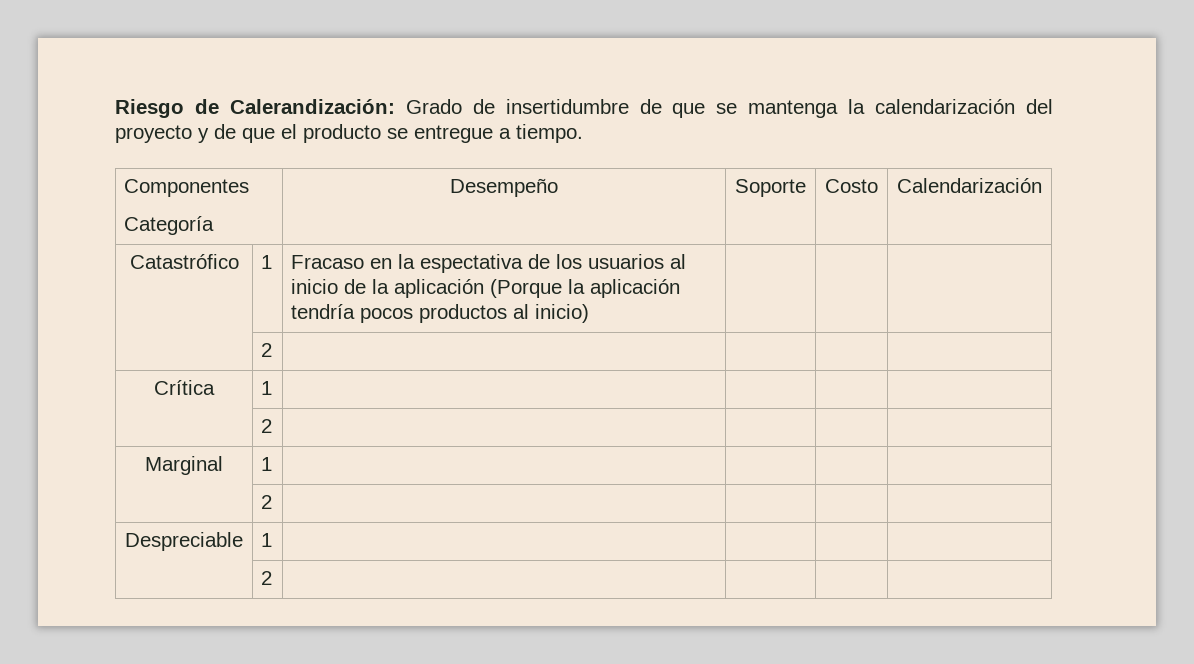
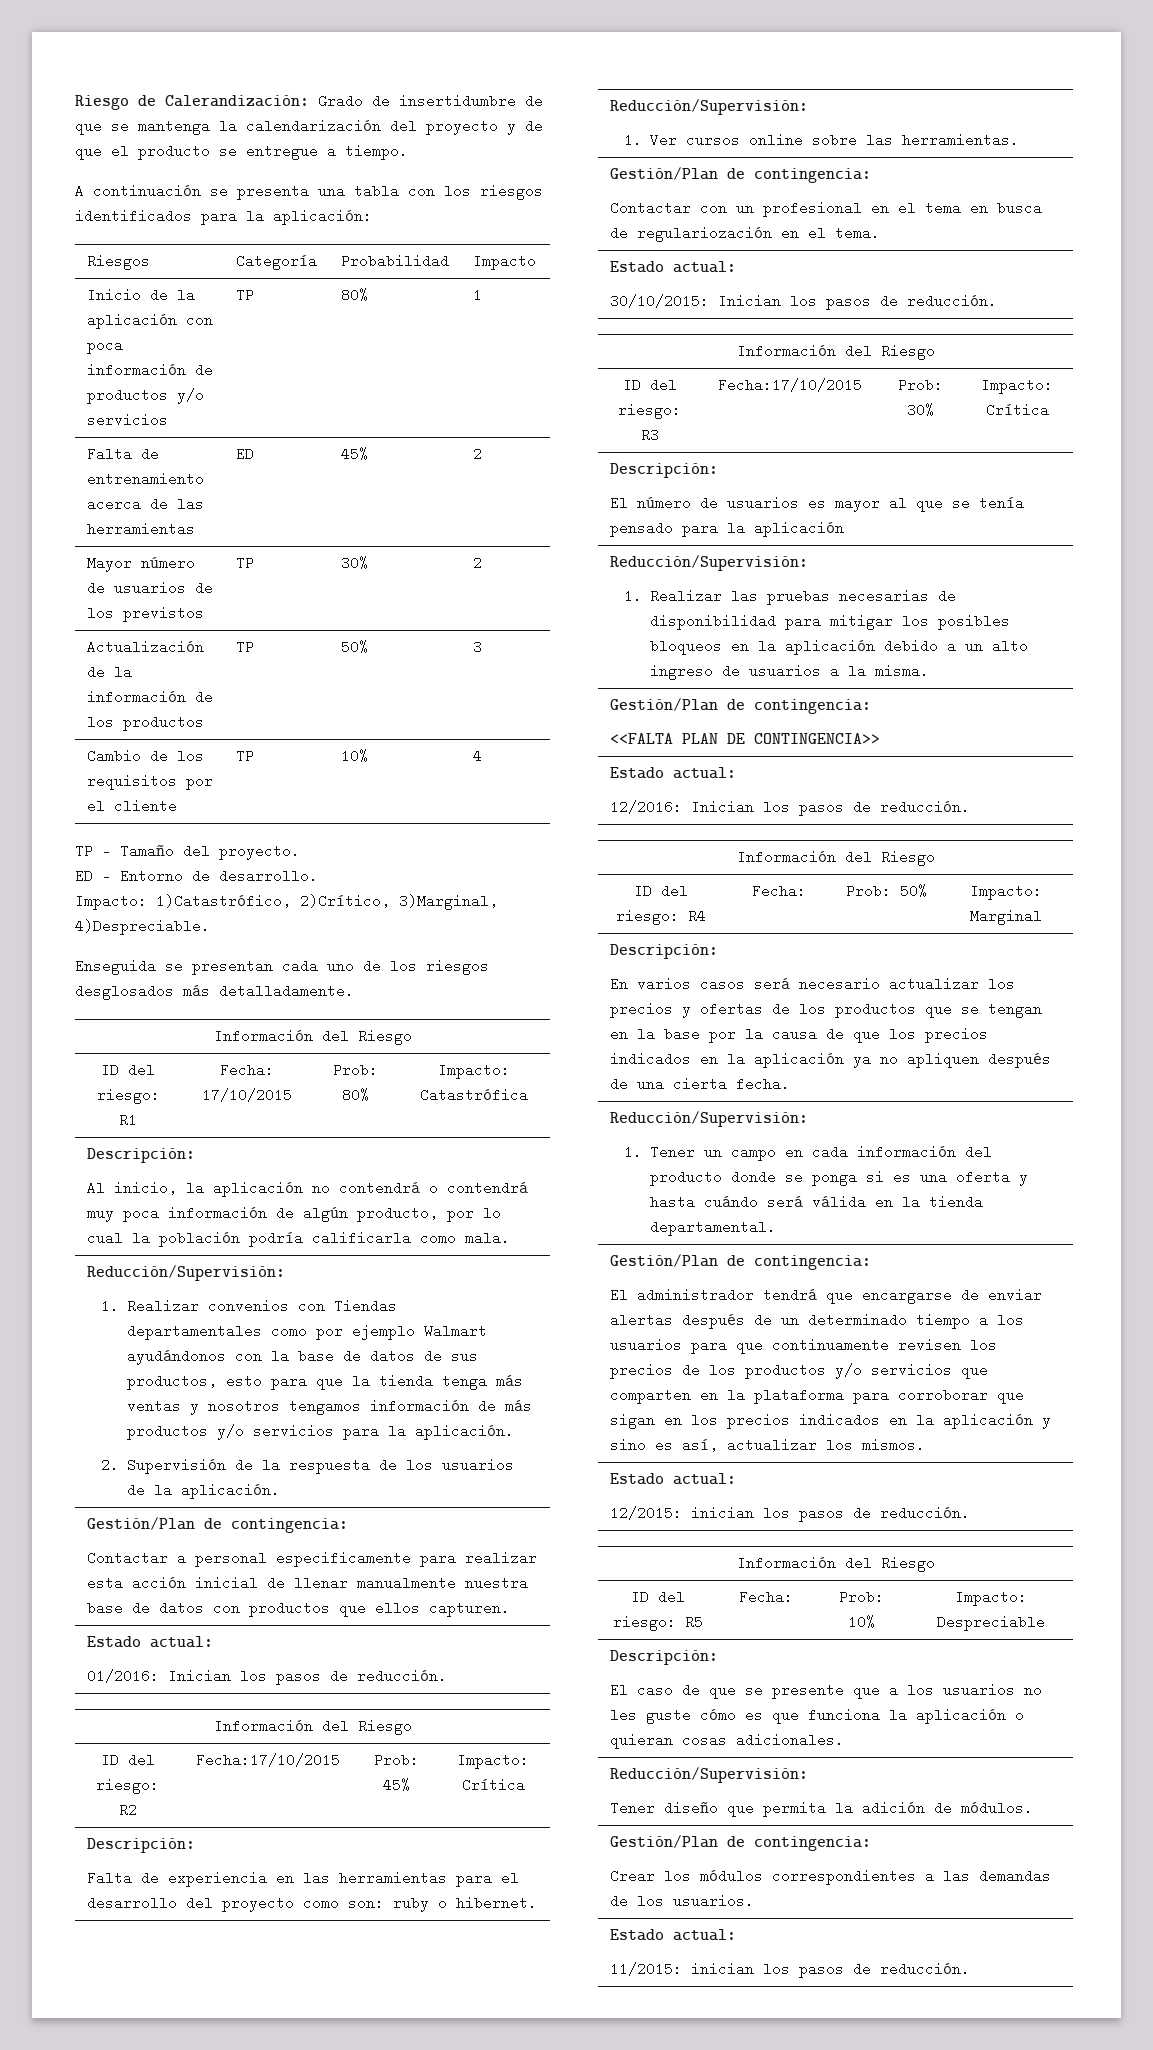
[124,179,250,197] [124,216,215,235] [450,178,558,197] [735,179,806,197] [825,179,878,193] [897,178,1042,193] [129,254,239,269] [261,255,273,269] [291,254,687,273] [291,279,681,298] [291,304,590,323] [261,343,273,357] [154,380,215,395] [261,381,273,395] [261,419,273,433] [145,456,223,475] [261,457,273,471] [261,495,273,509] [125,532,243,551] [261,533,273,547] [261,571,273,585] // Componentes // Categoría | Desempeño | Soporte | Costo | Calendarización // Catastrófico | 1 | Fracaso en la espectativa de los usuarios al inicio de la aplicación (Porque la aplicación tendría pocos productos al inicio) | | | // | 2 | | | | // Crítica | 1 | | | | // | 2 | | | | // Marginal | 1 | | | | // | 2 | | | | // Despreciable | 1 | | | | // | 2 | | | | -> [75,184,543,200] [75,209,372,225] [86,254,150,270] [235,254,317,270] [340,254,449,268] [472,254,536,270] [86,288,195,302] [86,313,213,329] [86,338,123,354] [86,363,213,377] [86,388,204,404] [86,413,168,427] [235,288,254,302] [340,288,368,302] [472,288,482,302] [86,447,159,461] [86,472,204,486] [86,497,204,511] [86,522,195,536] [235,447,254,461] [340,447,368,461] [472,447,482,461] [86,556,195,572] [86,581,213,595] [86,606,204,622] [235,556,254,570] [340,556,368,570] [472,556,482,570] [86,640,204,654] [86,665,132,679] [86,690,213,704] [86,715,204,731] [235,640,254,654] [340,640,368,654] [472,640,482,654] [86,749,204,763] [86,774,213,790] [86,799,177,813] [235,749,254,763] [340,749,368,763] [472,749,482,763] [75,844,300,860] [75,869,318,883] [75,894,498,910] [75,919,210,935] [75,959,489,975] [75,984,354,1000] [213,1029,412,1045] [101,1063,155,1077] [96,1088,160,1104] [119,1113,137,1127] [219,1063,274,1077] [201,1088,292,1102] [333,1063,378,1077] [342,1088,369,1102] [438,1063,510,1079] [420,1088,528,1102] [86,1148,195,1163] [86,1181,528,1197] [86,1206,501,1222] [86,1231,510,1247] [86,1265,285,1281] [100,1299,398,1313] [127,1324,488,1340] [127,1349,479,1365] [127,1374,524,1390] [127,1399,533,1415] [127,1424,515,1440] [100,1458,515,1474] [127,1483,281,1499] [86,1517,348,1533] [86,1551,537,1567] [86,1576,528,1590] [86,1601,510,1617] [86,1636,213,1648] [86,1669,447,1685] [213,1719,412,1735] [100,1753,155,1767] [96,1778,159,1794] [118,1803,137,1817] [195,1753,340,1767] [373,1753,419,1767] [382,1778,410,1792] [457,1753,529,1769] [461,1778,525,1792] [86,1838,195,1853] [86,1871,519,1887] [86,1896,537,1912] [609,99,808,115] [623,133,1020,147] [609,167,871,183] [609,201,1042,217] [609,226,880,242] [609,261,736,273] [609,294,997,310] [736,344,935,360] [622,378,677,392] [618,403,681,419] [640,428,659,442] [718,378,862,392] [898,378,943,392] [907,403,934,417] [981,378,1053,394] [985,403,1049,417] [609,463,718,478] [609,496,1024,512] [609,521,844,537] [609,555,808,571] [623,589,957,605] [650,614,1011,630] [650,639,1029,655] [650,664,930,680] [609,698,871,714] [609,733,880,744] [609,767,736,779] [609,800,970,816] [736,850,935,866] [633,884,688,898] [615,909,706,925] [751,884,806,898] [846,884,927,898] [969,884,1042,900] [969,909,1042,925] [609,944,718,959] [609,977,1015,991] [609,1002,1042,1018] [609,1027,988,1043] [609,1052,1051,1068] [609,1077,790,1091] [609,1111,808,1127] [623,1145,993,1161] [650,1170,1029,1186] [650,1195,984,1209] [650,1220,777,1236] [609,1254,871,1270] [609,1288,1042,1304] [609,1313,1024,1329] [609,1338,997,1354] [609,1363,988,1379] [609,1388,1024,1404] [609,1413,1051,1429] [609,1438,925,1452] [609,1473,736,1485] [609,1506,970,1522] [736,1556,935,1572] [631,1590,685,1604] [613,1615,703,1631] [739,1590,793,1604] [839,1590,884,1604] [848,1615,875,1629] [954,1590,1027,1606] [936,1615,1045,1631] [609,1650,718,1665] [609,1683,1042,1699] [609,1708,1024,1724] [609,1733,844,1749] [609,1767,808,1783] [609,1801,1033,1817] [609,1835,871,1851] [609,1869,1051,1885] [609,1894,754,1908] [609,1929,736,1941] [609,1962,970,1978] // A continuación se presenta una tabla con los riesgos identificados para la aplicación: // Riesgos | Categoría | Probabilidad | Impacto // Inicio de la aplicación con poca información de productos y/o servicios | TP | 80% | 1 // Falta de entrenamiento acerca de las herramientas | ED | 45% | 2 // Mayor número de usuarios de los previstos | TP | 30% | 2 // Actualización de la información de los productos | TP | 50% | 3 // Cambio de los requisitos por el cliente | TP | 10% | 4 // TP – Tamaño del proyecto. // ED – Entorno de desarrollo. // Impacto: 1)Catastrófico, 2)Crítico, 3)Marginal, 4)Despreciable. // Enseguida se presentan cada uno de los riesgos desglosados más detalladamente. // Información del Riesgo // ID del riesgo: R1 | Fecha: 17/10/2015 | Prob: 80% | Impacto: Catastrófica // Descripción: // Al inicio, la aplicación no contendrá o contendrá muy poca información de algún producto, por lo cual la población podría calificarla como mala. // Reducción/Supervisión: // 1. Realizar convenios con Tiendas departamentales como por ejemplo Walmart ayudándonos con la base de datos de sus productos, esto para que la tienda tenga más ventas y nosotros tengamos información de más productos y/o servicios para la aplicación. // 2. Supervisión de la respuesta de los usuarios de la aplicación. // Gestión/Plan de contingencia: // Contactar a personal especificamente para realizar esta acción inicial de llenar manualmente nuestra base de datos con productos que ellos capturen. // Estado actual: // 01/2016: Inician los pasos de reducción. // Información del Riesgo // ID del riesgo: R2 | Fecha:17/10/2015 | Prob: 45% | Impacto: Crítica // Descripción: // Falta de experiencia en las herramientas para el desarrollo del proyecto como son: ruby o hibernet. // Reducción/Supervisión: // 1. Ver cursos online sobre las herramientas. // Gestión/Plan de contingencia: // Contactar con un profesional en el tema en busca de regulariozación en el tema. // Estado actual: // 30/10/2015: Inician los pasos de reducción. // Información del Riesgo // ID del riesgo: R3 | Fecha:17/10/2015 | Prob: 30% | Impacto: Crítica // Descripción: // El número de usuarios es mayor al que se tenía pensado para la aplicación // Reducción/Supervisión: // 1. Realizar las pruebas necesarias de disponibilidad para mitigar los posibles bloqueos en la aplicación debido a un alto ingreso de usuarios a la misma. // Gestión/Plan de contingencia: // <<FALTA PLAN DE CONTINGENCIA>> // Estado actual: // 12/2016: Inician los pasos de reducción. // Información del Riesgo // ID del riesgo: R4 | Fecha: | Prob: 50% | Impacto: Marginal // Descripción: // En varios casos será necesario actualizar los precios y ofertas de los productos que se tengan en la base por la causa de que los precios indicados en la aplicación ya no apliquen después de una cierta fecha. // Reducción/Supervisión: // 1. Tener un campo en cada información del producto donde se ponga si es una oferta y hasta cuándo será válida en la tienda departamental. // Gestión/Plan de contingencia: // El administrador tendrá que encargarse de enviar alertas después de un determinado tiempo a los usuarios para que continuamente revisen los precios de los productos y/o servicios que comparten en la plataforma para corroborar que sigan en los precios indicados en la aplicación y sino es así, actualizar los mismos. // Estado actual: // 12/2015: inician los pasos de reducción. // Información del Riesgo // ID del riesgo: R5 | Fecha: | Prob: 10% | Impacto: Despreciable // Descripción: // El caso de que se presente que a los usuarios no les guste cómo es que funciona la aplicación o quieran cosas adicionales. // Reducción/Supervisión: // Tener diseño que permita la adición de módulos. // Gestión/Plan de contingencia: // Crear los módulos correspondientes a las demandas de los usuarios. // Estado actual: // 11/2015: inician los pasos de reducción.

